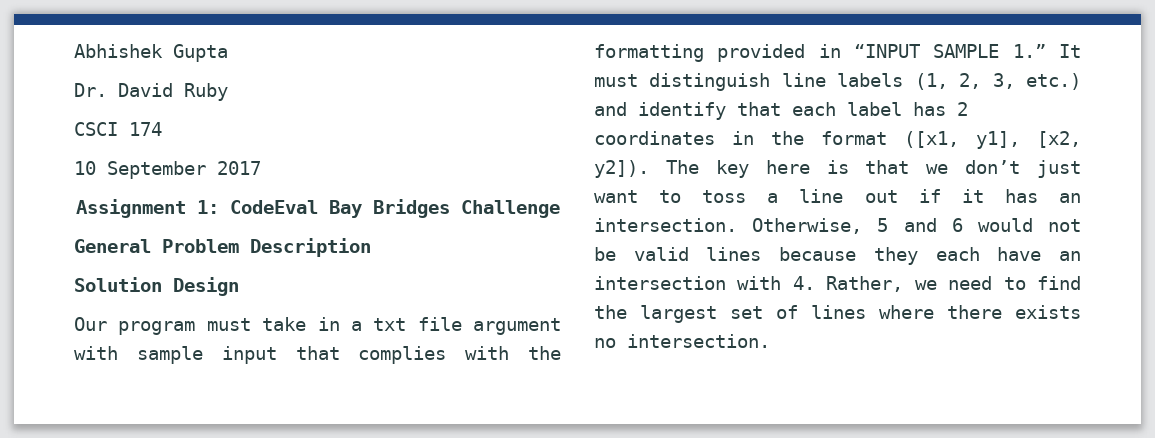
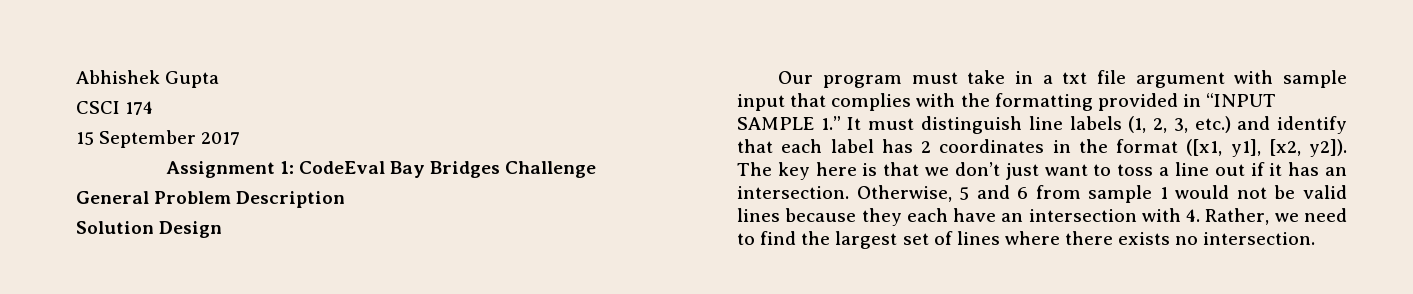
[74,83,228,101] // Dr. David Ruby -> (220, 79) none
[74,161,96,175] 10 -> [76,132,94,145] 15
(963, 225) none -> [1035,185,1168,203] from sample 1

